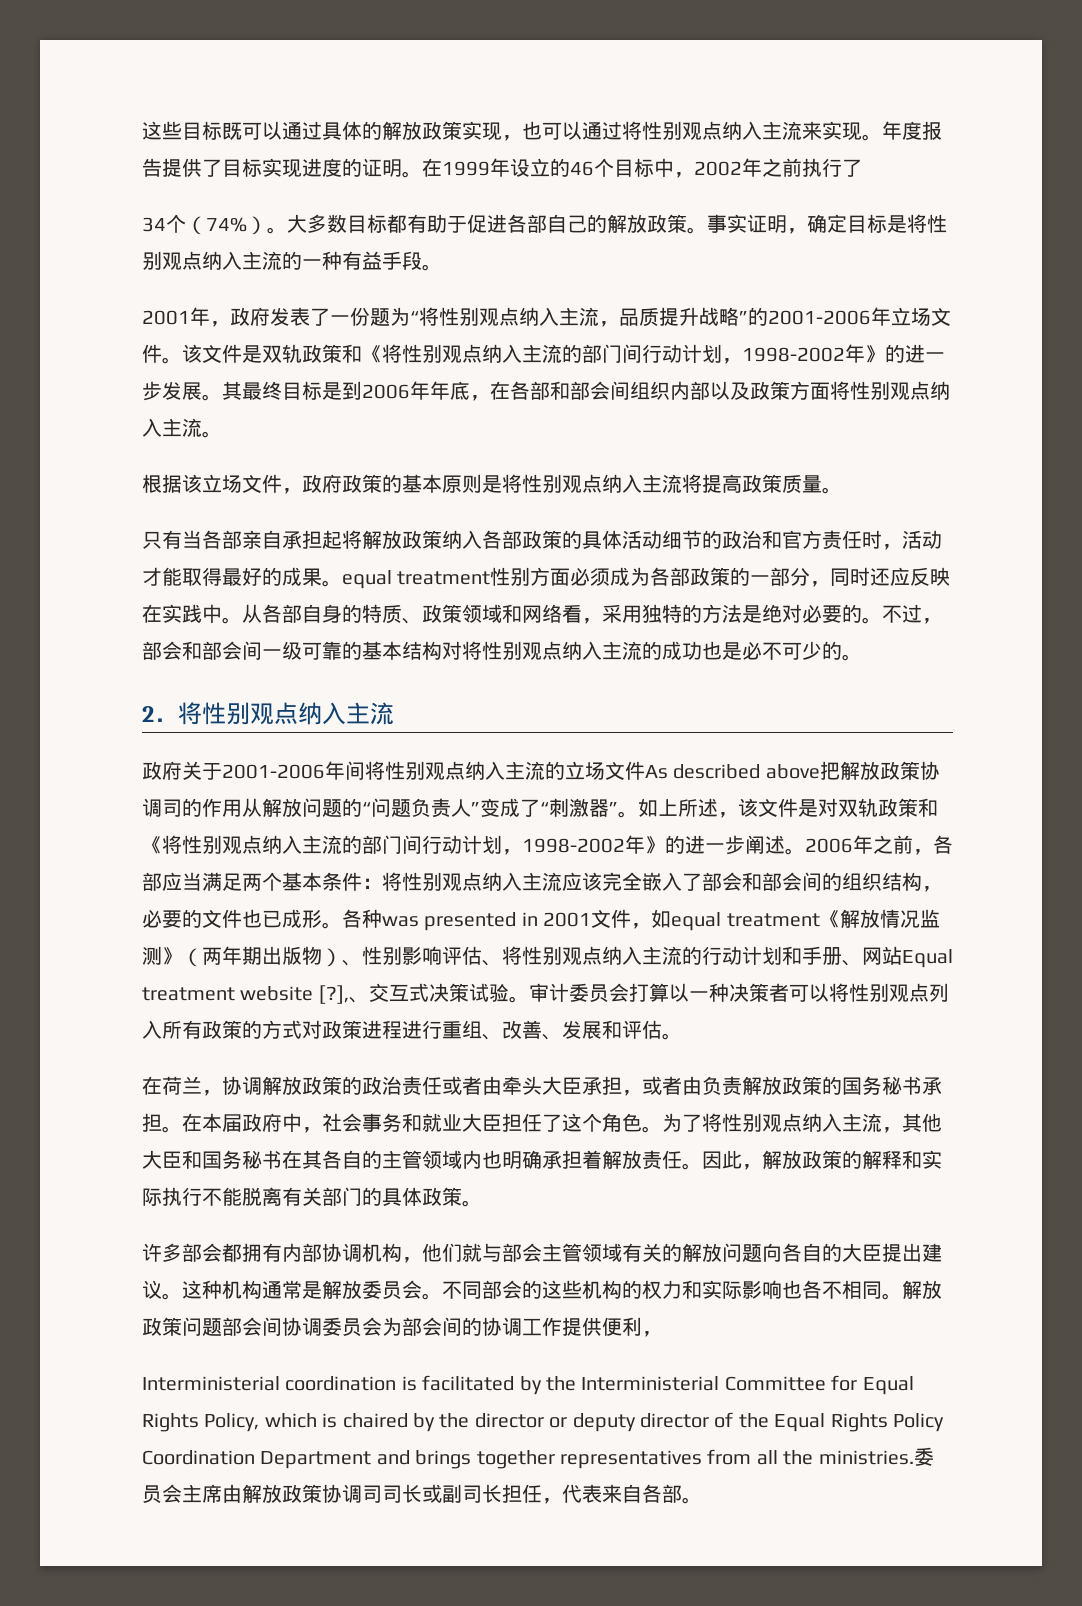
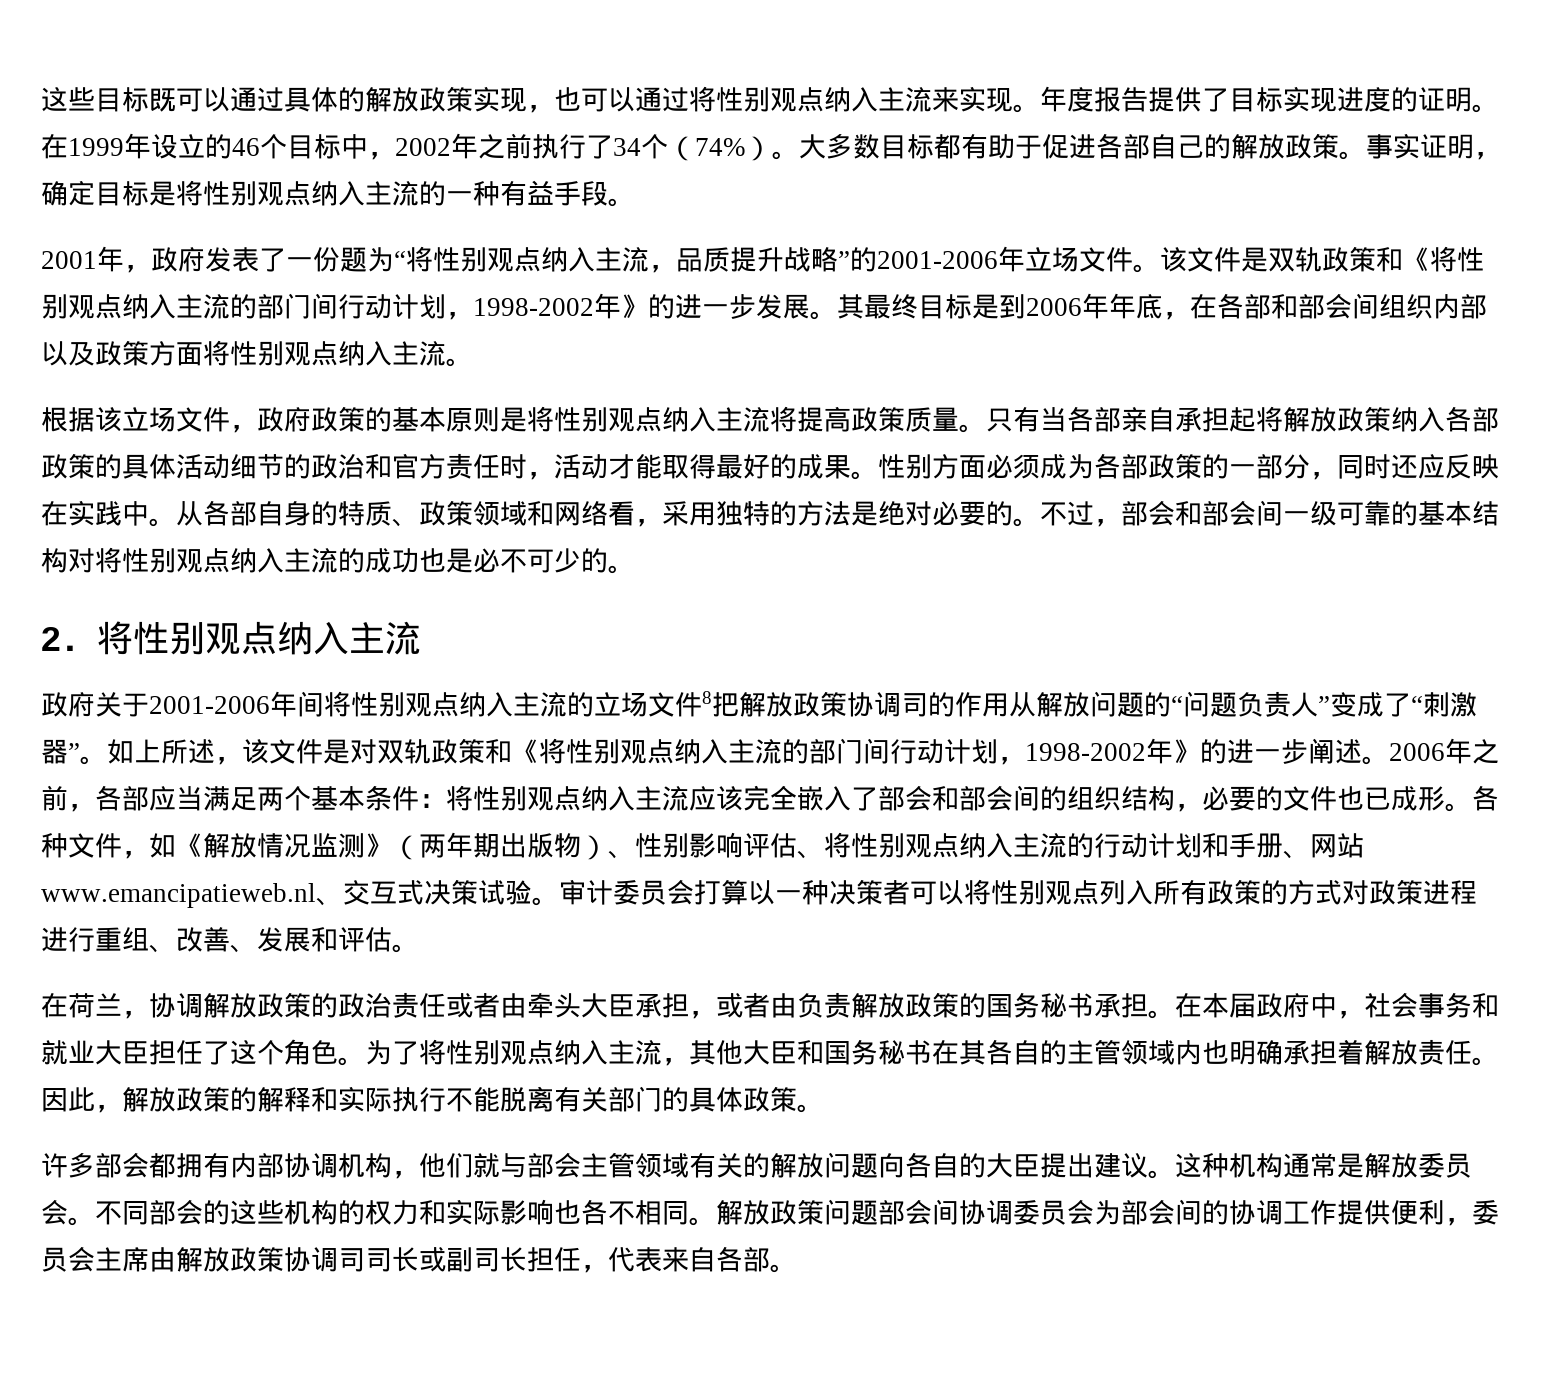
(862, 168) // -> (613, 147) none
(842, 490) // -> (986, 428) none
[342,570,491,589] equal treatment -> (878, 475) none
[645,764,820,779] As described above -> [702,691,712,704] 8
[382,909,820,931] was presented in 2001文件，如equal treatment -> [68,833,176,859] 文件，如
[902,949,953,968] [142,985,349,1004] Equal treatment website [?], -> [41,883,316,908] www.emancipatieweb.nl
[142,1375,914,1395] [142,1412,944,1432] [142,1449,914,1469] // Interministerial coordination is facilitated by the Interministerial Committee for Equal Rights Policy, which is chaired by the director or deputy director of the Equal Rights Policy Coordination Department and brings together representatives from all the ministries. -> (1472, 1221) none

